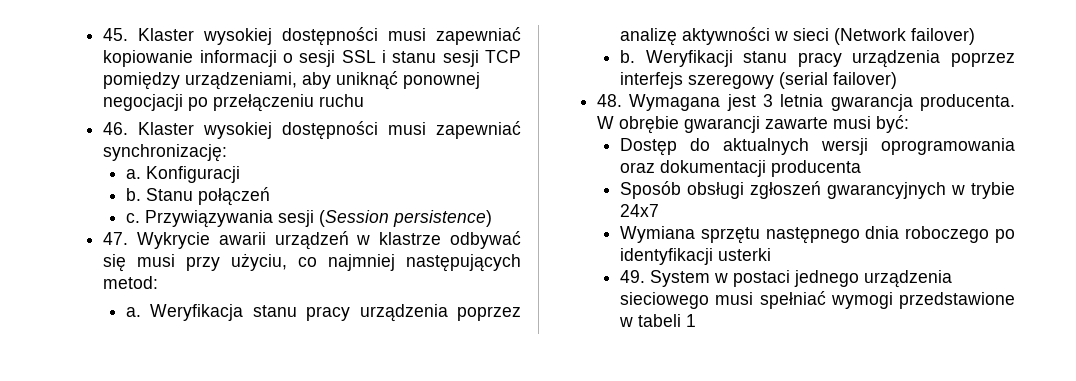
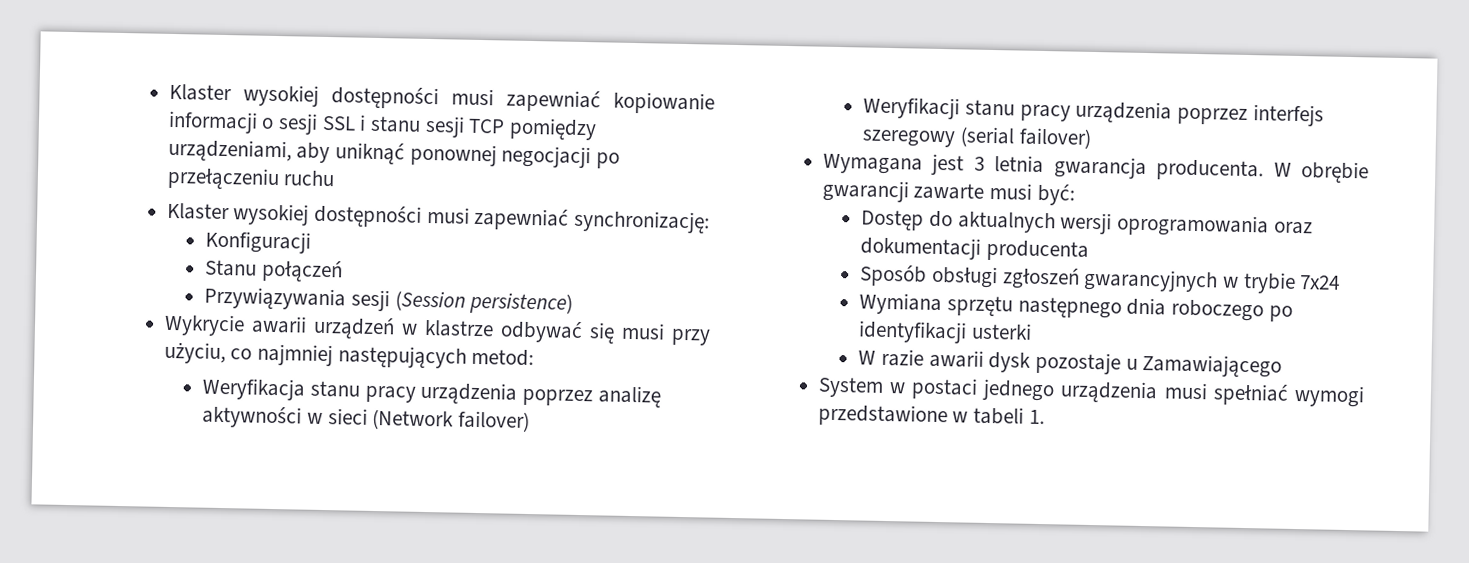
[103,28,129,41] 45. -> (168, 92) none
[103,122,129,135] 46. -> (336, 178) none
[126,169,142,179] a. -> (711, 221) none
[126,188,142,201] b. -> (312, 242) none
[126,213,141,223] c. -> (343, 271) none
[103,232,129,245] 47. -> (574, 303) none
[126,307,142,317] a. -> (535, 357) none
[620,50,636,63] b. -> (530, 421) none
[597,94,623,107] 48. -> (1092, 138) none
[620,204,660,217] 24x7 -> [1299,275,1341,290] 7x24
[620,270,646,283] 49. -> [858,348,1283,378] W razie awarii dysk pozostaje u Zamawiającego //
[620,292,710,309] sieciowego -> (1159, 392) none
[686,314,697,327] 1 -> [1028,409,1045,425] 1.

